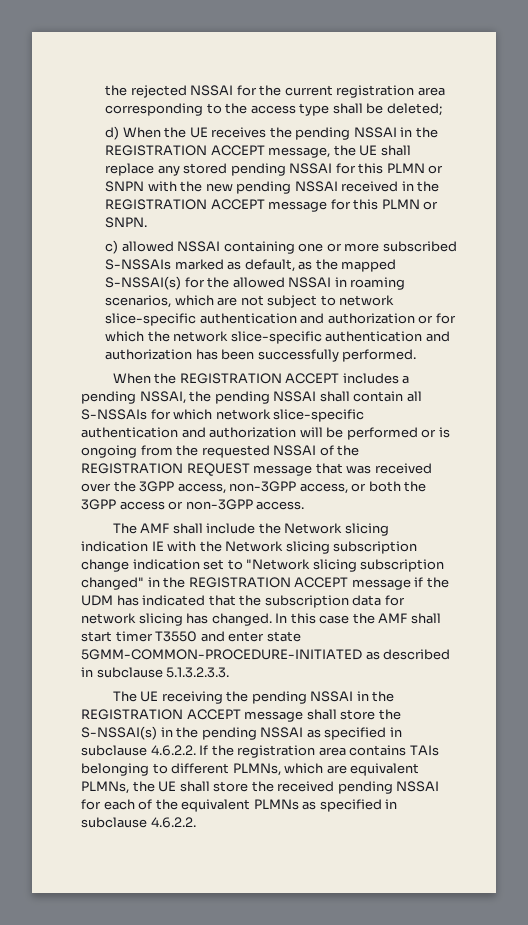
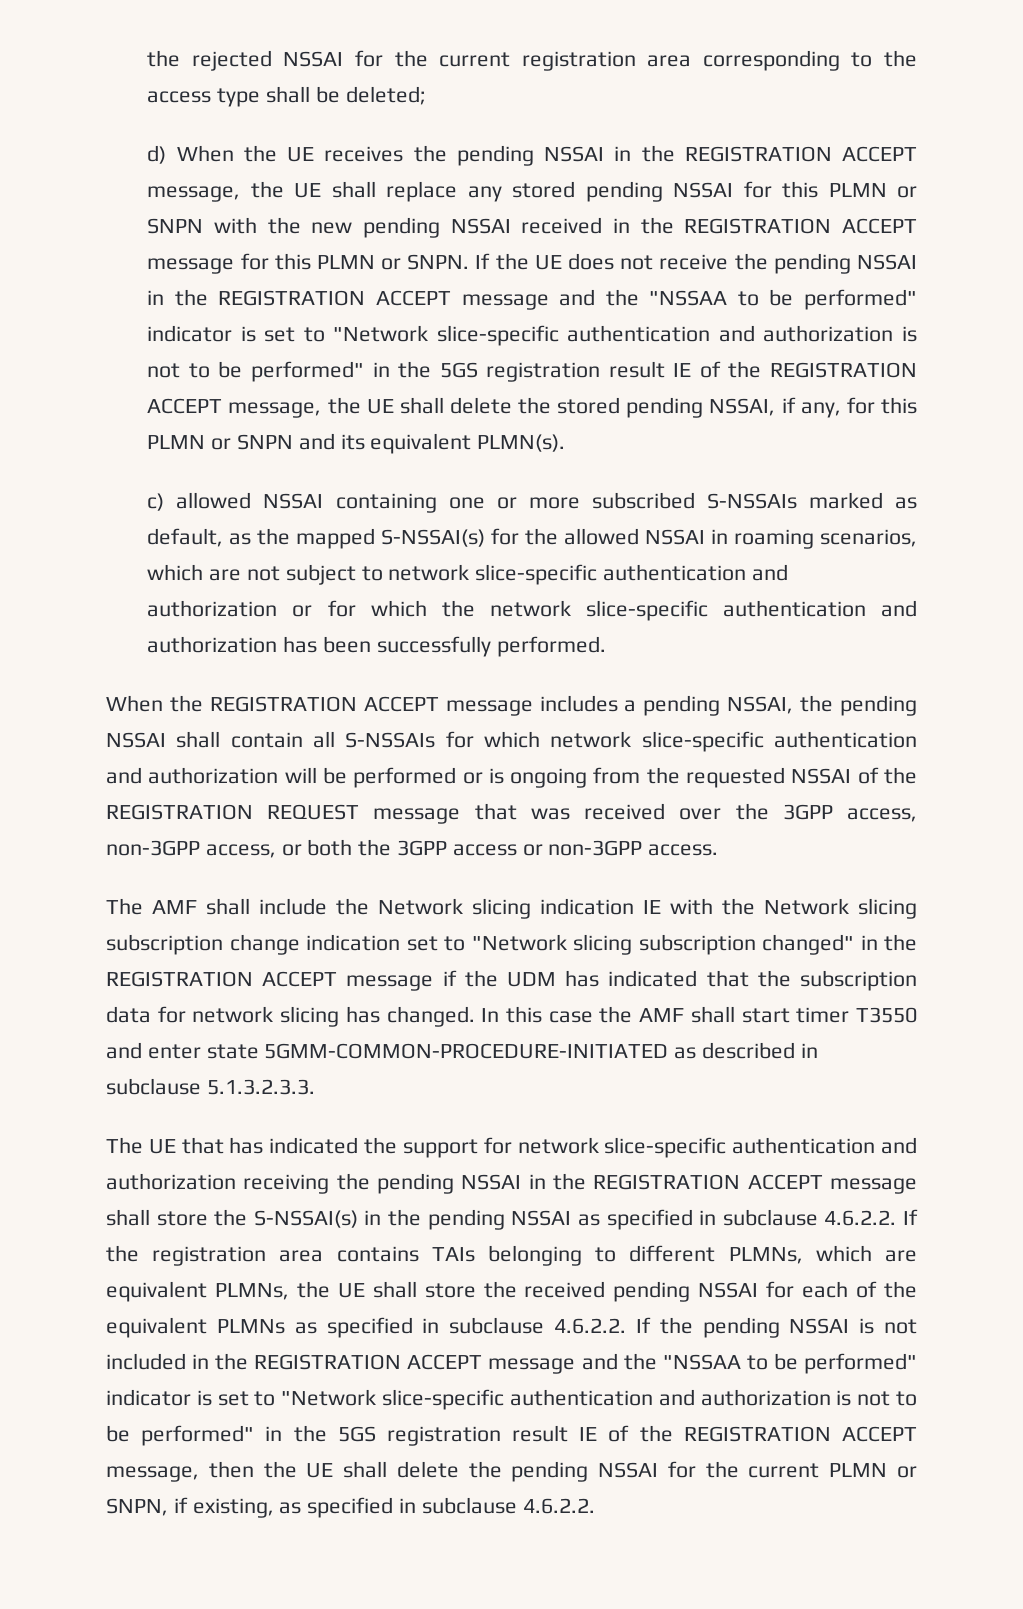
(148, 222) none -> [475,253,917,274] [147,289,917,310] [147,325,917,346] [147,361,917,382] [147,397,917,418] [147,433,566,454] If the UE does not receive the pending NSSAI in the REGISTRATION ACCEPT message and the "NSSAA to be performed" indicator is set to "Network slice-specific authentication and authorization is not to be performed" in the 5GS registration result IE of the REGISTRATION ACCEPT message, the UE shall delete the stored pending NSSAI, if any, for this PLMN or SNPN and its equivalent PLMN(s).
(340, 378) none -> [445,700,533,716] message
(159, 696) none -> [181,1137,917,1158] [106,1173,236,1190] that has indicated the support for network slice-specific authentication and authorization
(196, 822) none -> [635,1317,918,1338] [106,1353,917,1374] [106,1389,918,1410] [106,1425,917,1446] [106,1461,917,1482] [106,1497,595,1518] If the pending NSSAI is not included in the REGISTRATION ACCEPT message and the "NSSAA to be performed" indicator is set to "Network slice-specific authentication and authorization is not to be performed" in the 5GS registration result IE of the REGISTRATION ACCEPT message, then the UE shall delete the pending NSSAI for the current PLMN or SNPN, if existing, as specified in subclause 4.6.2.2.

